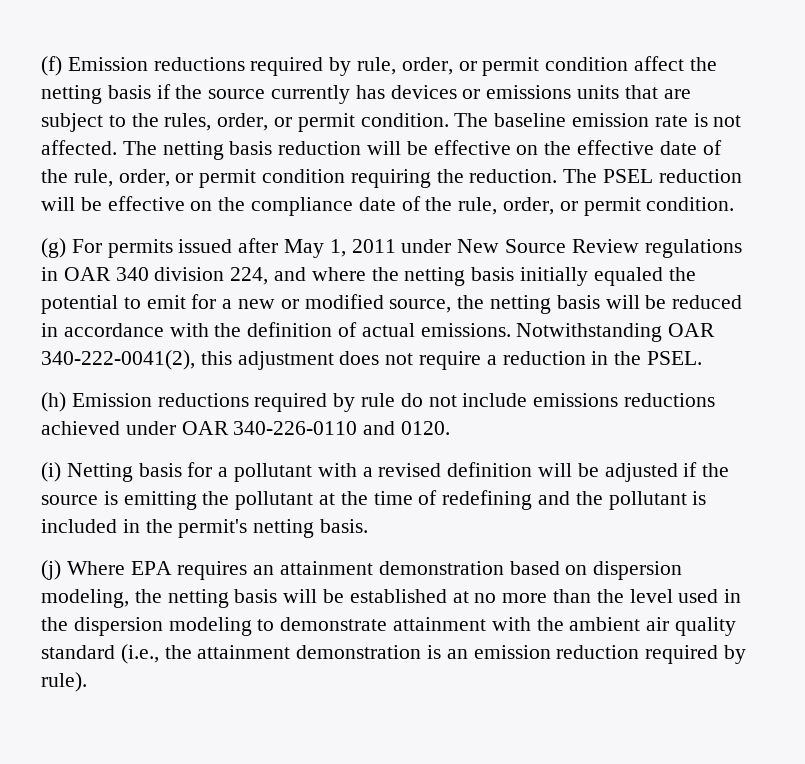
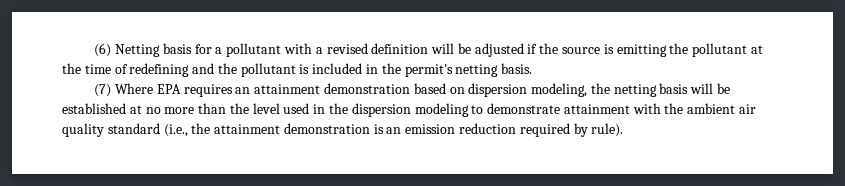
[41,56,717,76] [41,84,691,104] [41,113,742,132] [41,140,722,160] [41,169,742,188] [41,196,735,216] [41,238,742,258] [41,267,696,286] [41,294,743,314] [41,322,716,342] [41,350,703,370] [41,392,716,412] [41,421,451,435] [41,462,61,482] (f) Emission reductions required by rule, order, or permit condition affect the netting basis if the source currently has devices or emissions units that are subject to the rules, order, or permit condition. The baseline emission rate is not affected. The netting basis reduction will be effective on the effective date of the rule, order, or permit condition requiring the reduction. The PSEL reduction will be effective on the compliance date of the rule, order, or permit condition. // (g) For permits issued after May 1, 2011 under New Source Review regulations in OAR 340 division 224, and where the netting basis initially equaled the potential to emit for a new or modified source, the netting basis will be reduced in accordance with the definition of actual emissions. Notwithstanding OAR 340-222-0041(2), this adjustment does not require a reduction in the PSEL. // (h) Emission reductions required by rule do not include emissions reductions achieved under OAR 340-226-0110 and 0120. // (i) -> [94,43,112,57] (6)
[41,560,61,580] (j) -> [94,84,112,97] (7)

